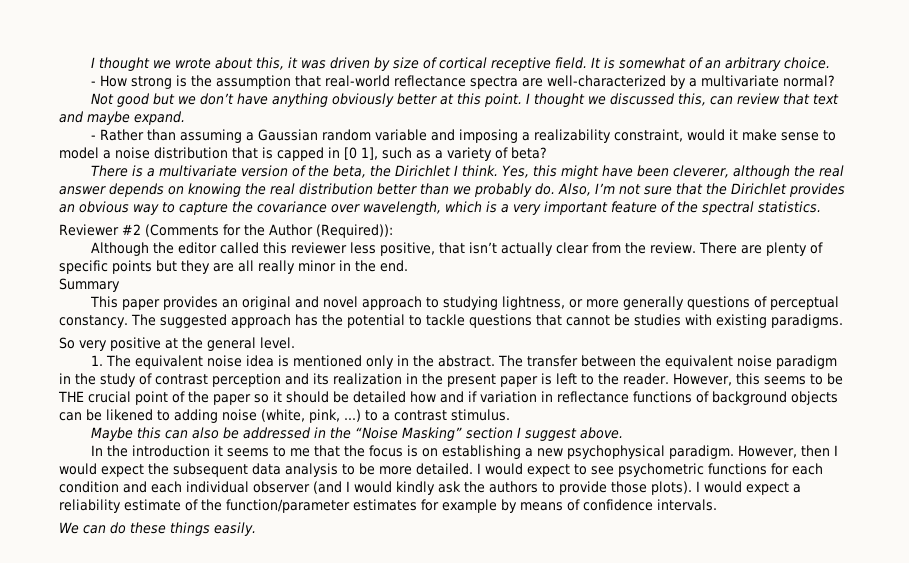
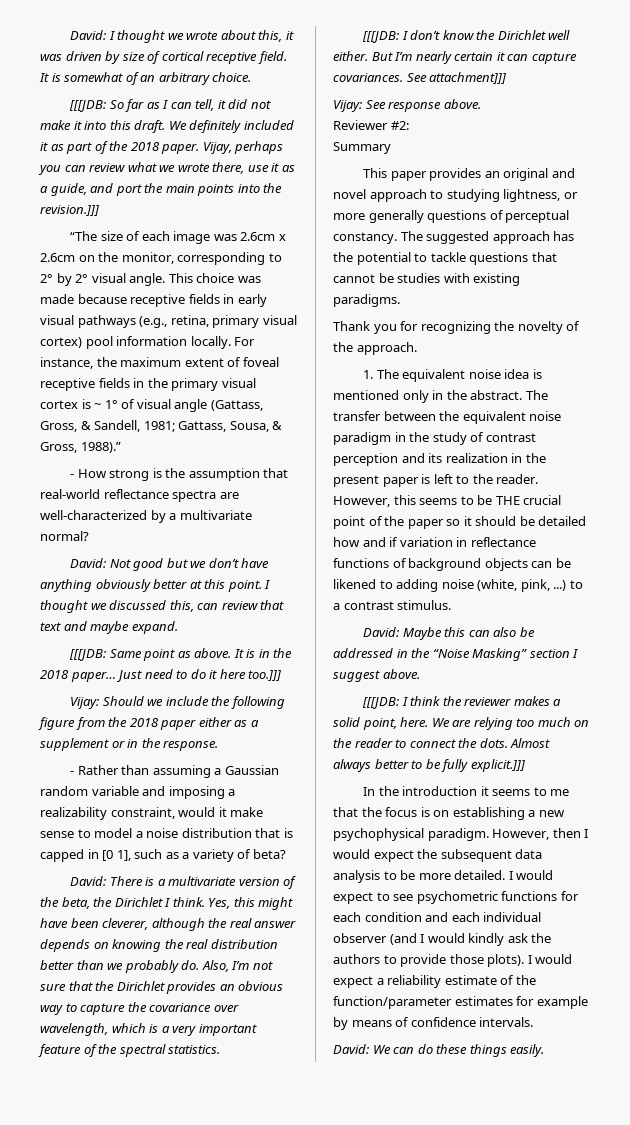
(91, 62) none -> [70,30,107,40] David:
(831, 63) none -> [69,99,271,112] [40,120,294,133] [40,141,284,154] [38,162,295,175] [40,183,283,196] [40,205,99,216] [70,231,286,244] [40,252,282,265] [40,273,261,286] [40,294,267,307] [40,315,297,328] [40,336,256,349] [40,357,279,369] [40,378,256,391] [40,399,263,412] [40,420,283,432] [40,442,121,453] // [[[JDB: So far as I can tell, it did not make it into this draft. We definitely included it as part of the 2018 paper. Vijay, perhaps you can review what we wrote there, use it as a guide, and port the main points into the revision.]]] // “The size of each image was 2.6cm x 2.6cm on the monitor, corresponding to 2° by 2° visual angle. This choice was made because receptive fields in early visual pathways (e.g., retina, primary visual cortex) pool information locally. For instance, the maximum extent of foveal receptive fields in the primary visual cortex is ~ 1° of visual angle (Gattass, Gross, & Sandell, 1981; Gattass, Sousa, & Gross, 1988).”
(836, 81) none -> [70,558,107,568] David:
(185, 118) none -> [69,648,293,661] [40,669,282,682] [70,696,285,709] [38,717,259,730] [40,738,219,751] // [[[JDB: Same point as above. It is in the 2018 paper… Just need to do it here too.]]] // Vijay: Should we include the following figure from the 2018 paper either as a supplement or in the response.
(547, 153) none -> [70,876,107,886] David:
[59,224,393,238] [91,242,824,256] [59,260,408,274] Reviewer #2 (Comments for the Author (Required)): // Although the editor called this reviewer less positive, that isn’t actually clear from the review. There are plenty of specific points but they are all really minor in the end. -> [362,30,571,43] [333,51,577,64] [333,72,507,84] [333,99,481,112] [333,120,409,130] [[[JDB: I don’t know the Dirichlet well either. But I’m nearly certain it can capture covariances. See attachment]]] // Vijay: See response above. // Reviewer #2:
[59,337,295,351] So very positive at the general level. -> [333,321,581,334] [333,342,417,355] Thank you for recognizing the novelty of the approach.
(510, 415) none -> [363,627,400,637] David:
(624, 433) none -> [362,696,562,709] [333,717,590,730] [333,738,551,748] [333,759,525,772] // [[[JDB: I think the reviewer makes a solid point, here. We are relying too much on the reader to connect the dots. Almost always better to be fully explicit.]]]
(717, 505) none -> [333,1044,369,1054] David:

